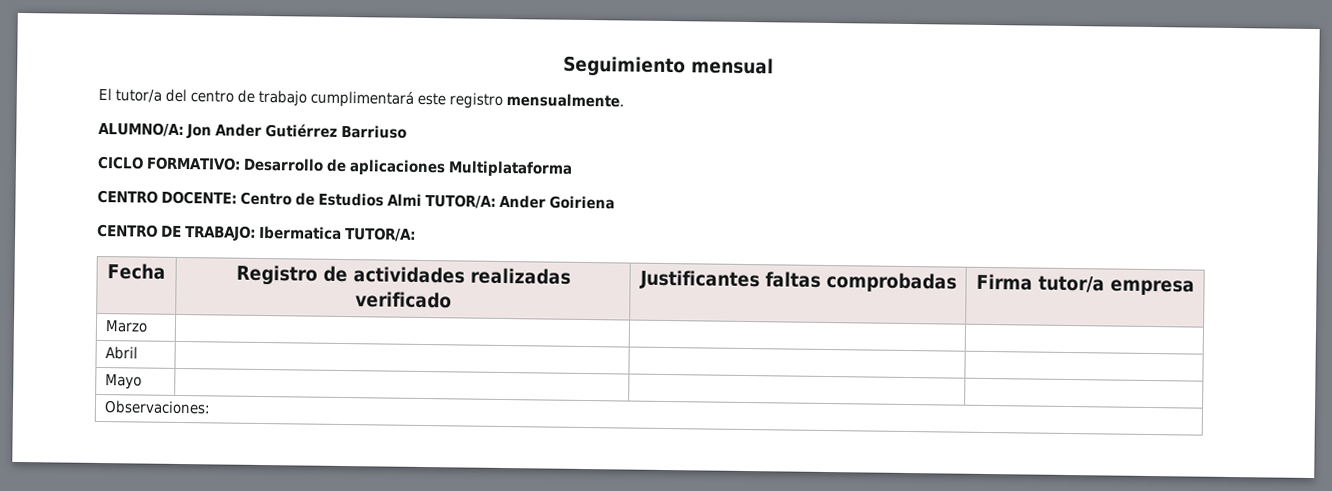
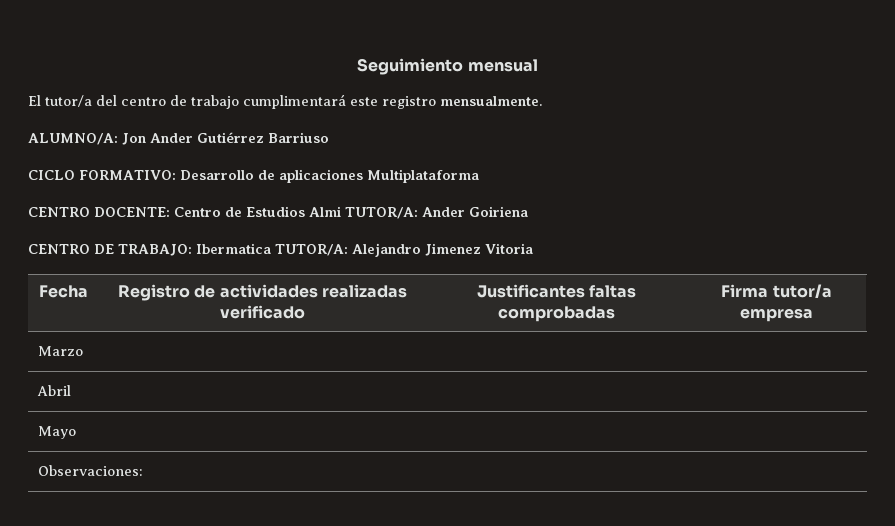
(417, 234) none -> [352,243,533,257] Alejandro Jimenez Vitoria

